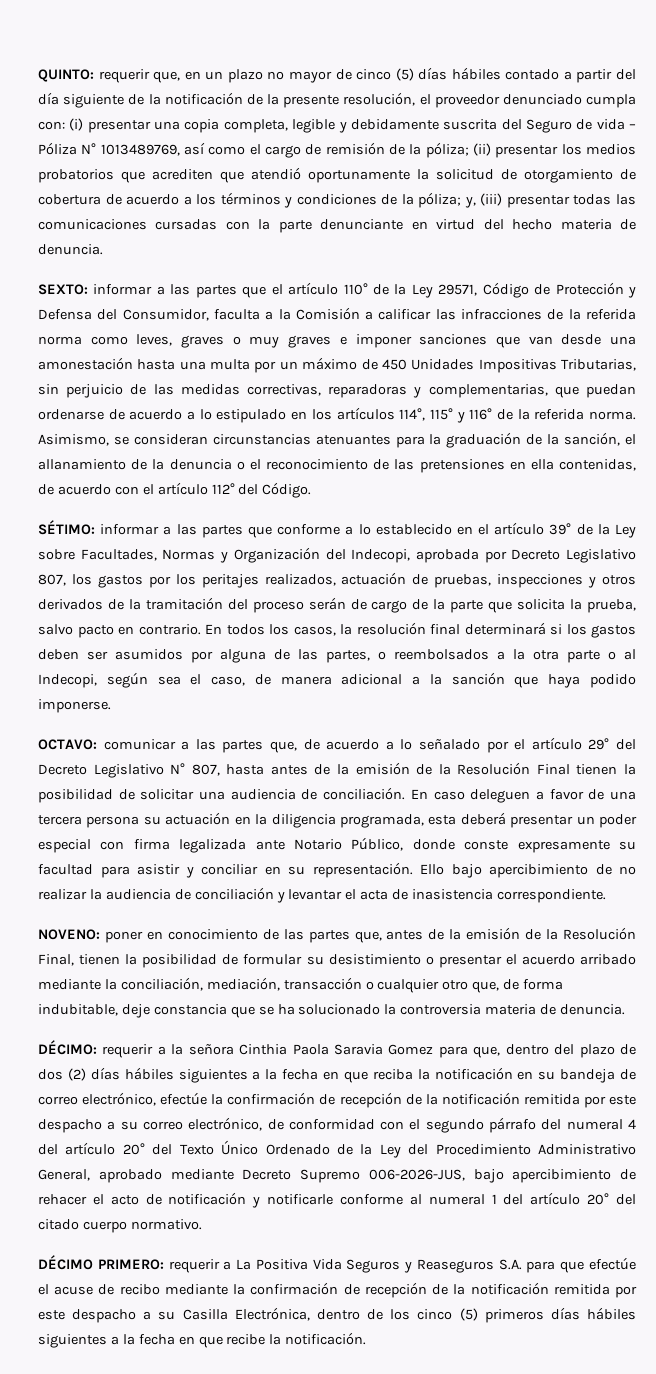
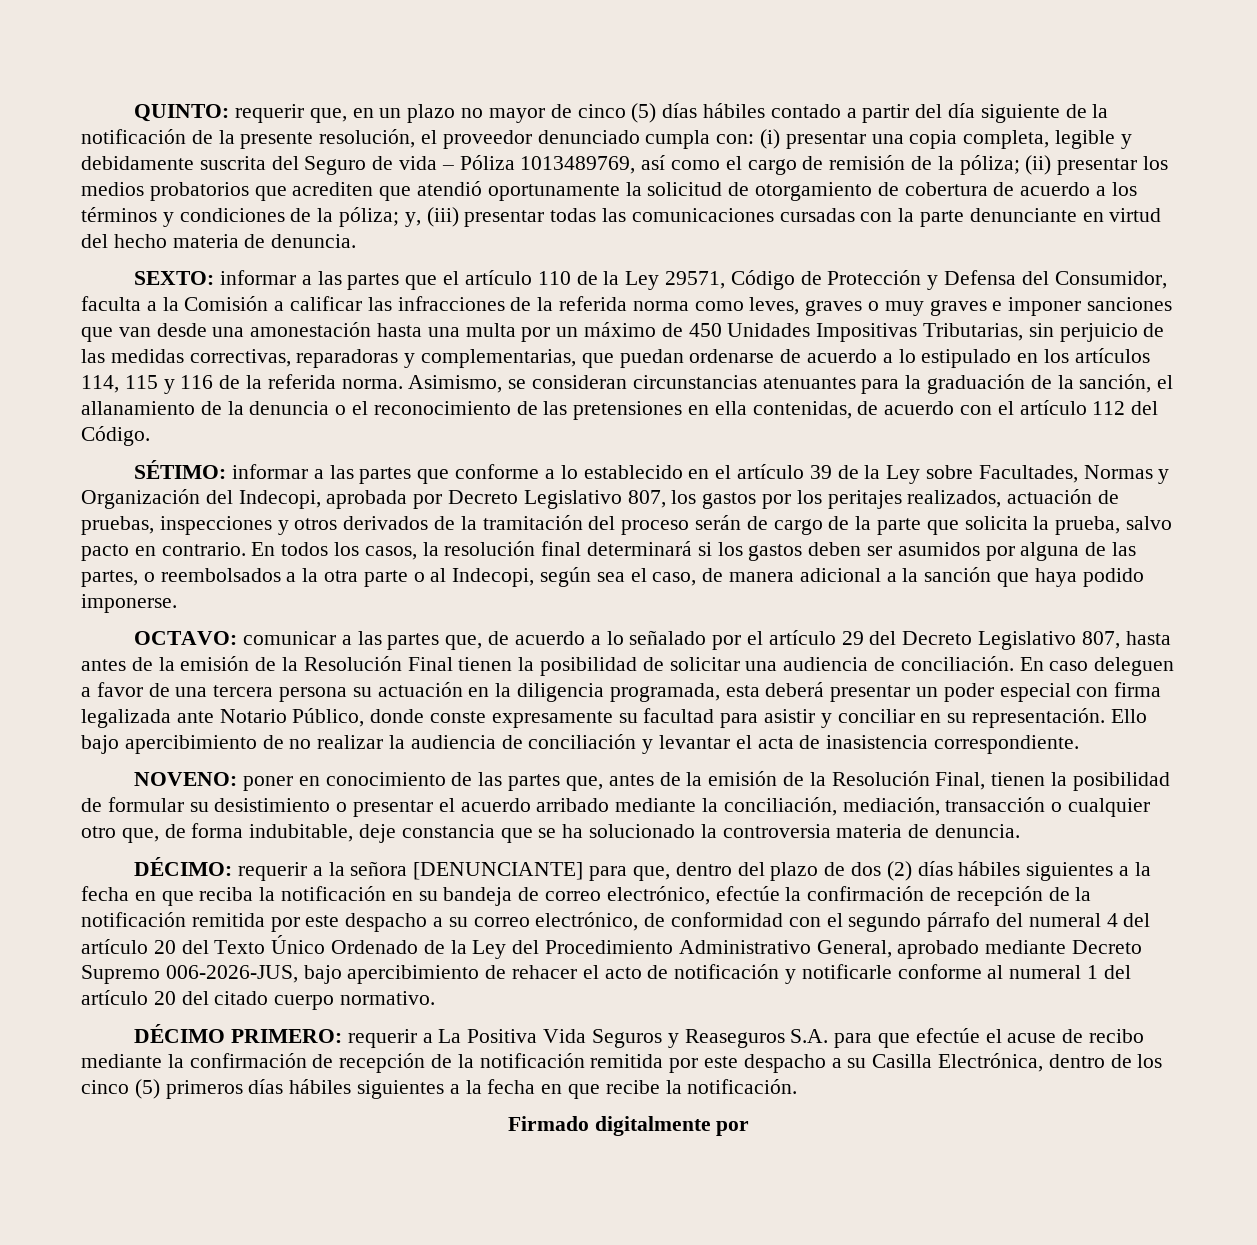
[81,143,97,154] N° -> (515, 162) none
[343,283,368,295] 110° -> [537,271,571,285] 110
[399,408,493,423] 114°, 115° y 116° -> [81,375,214,394] 114, 115 y 116
[211,483,235,494] 112° -> [1092,401,1126,415] 112
[549,523,572,535] 39° -> [809,465,832,479] 39
[588,738,610,750] 29° -> [841,631,864,645] 29
[170,763,186,774] N° -> (1076, 640) none
[239,1044,434,1055] Cinthia Paola Saravia Gomez -> [413,862,584,880] [DENUNCIANTE]
[122,1143,145,1155] 20° -> [153,940,176,954] 20
[587,1193,610,1205] 20° -> [153,991,176,1005] 20
(367, 1338) none -> [507,1116,750,1136] // Firmado digitalmente por

